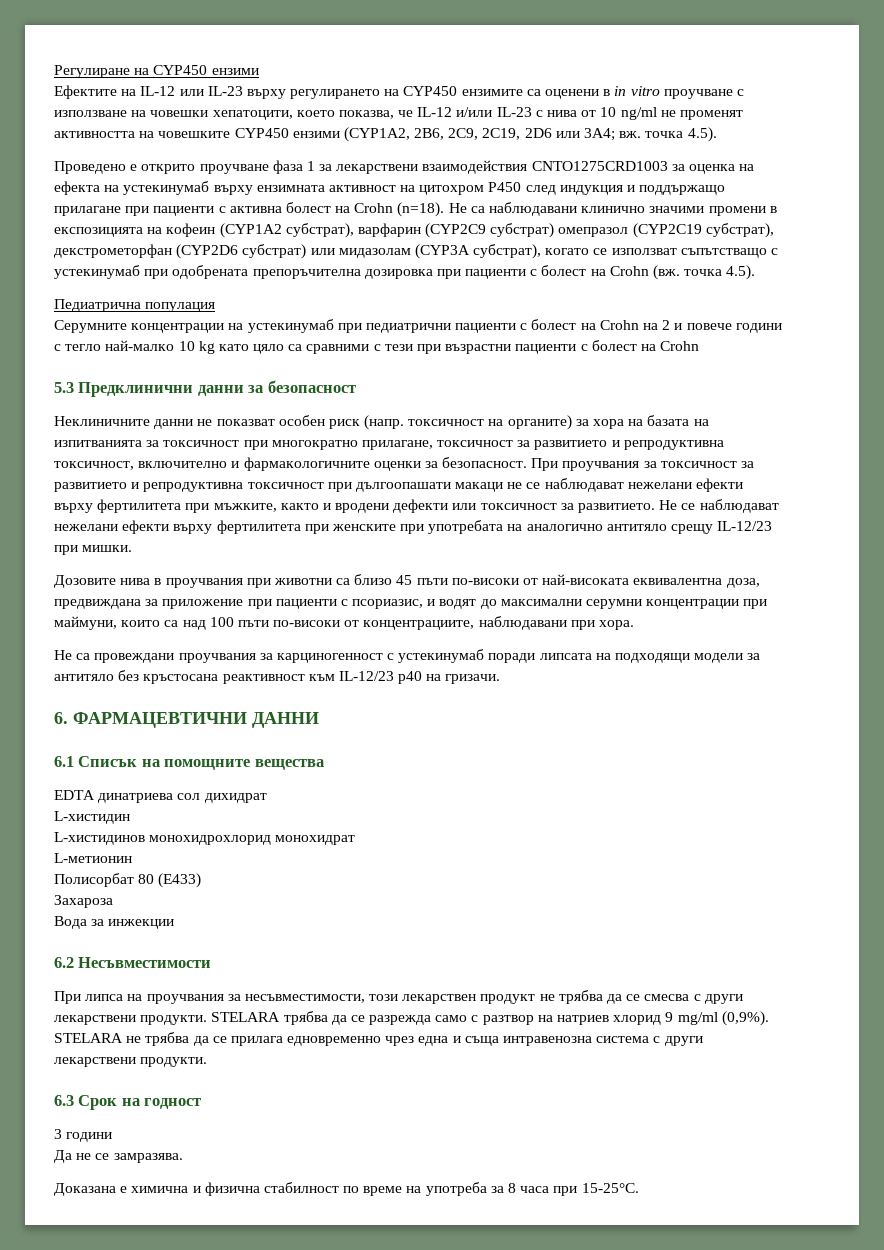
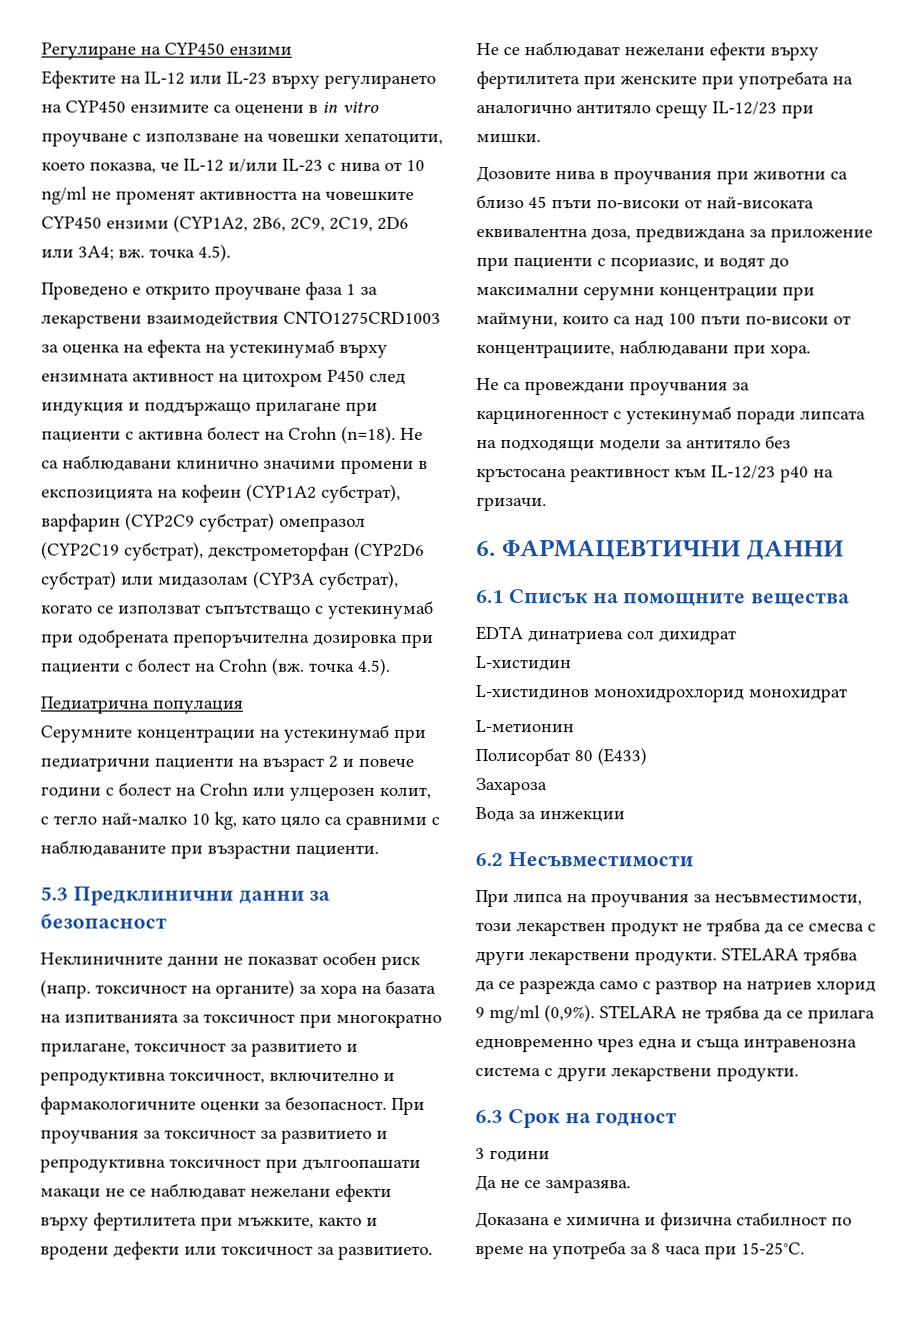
[520,319,659,330] с болест на Crohn на -> [238,757,324,772] на възраст
(61, 347) none -> [118,782,431,801] [40,816,49,825] болест на Crohn или улцерозен колит, с
[198,341,215,354] kg -> [214,811,237,830] kg,
[384,344,413,351] тези -> [40,840,166,857] наблюдаваните
[515,340,700,354] пациенти с болест на Crohn -> [295,844,379,857] пациенти.

